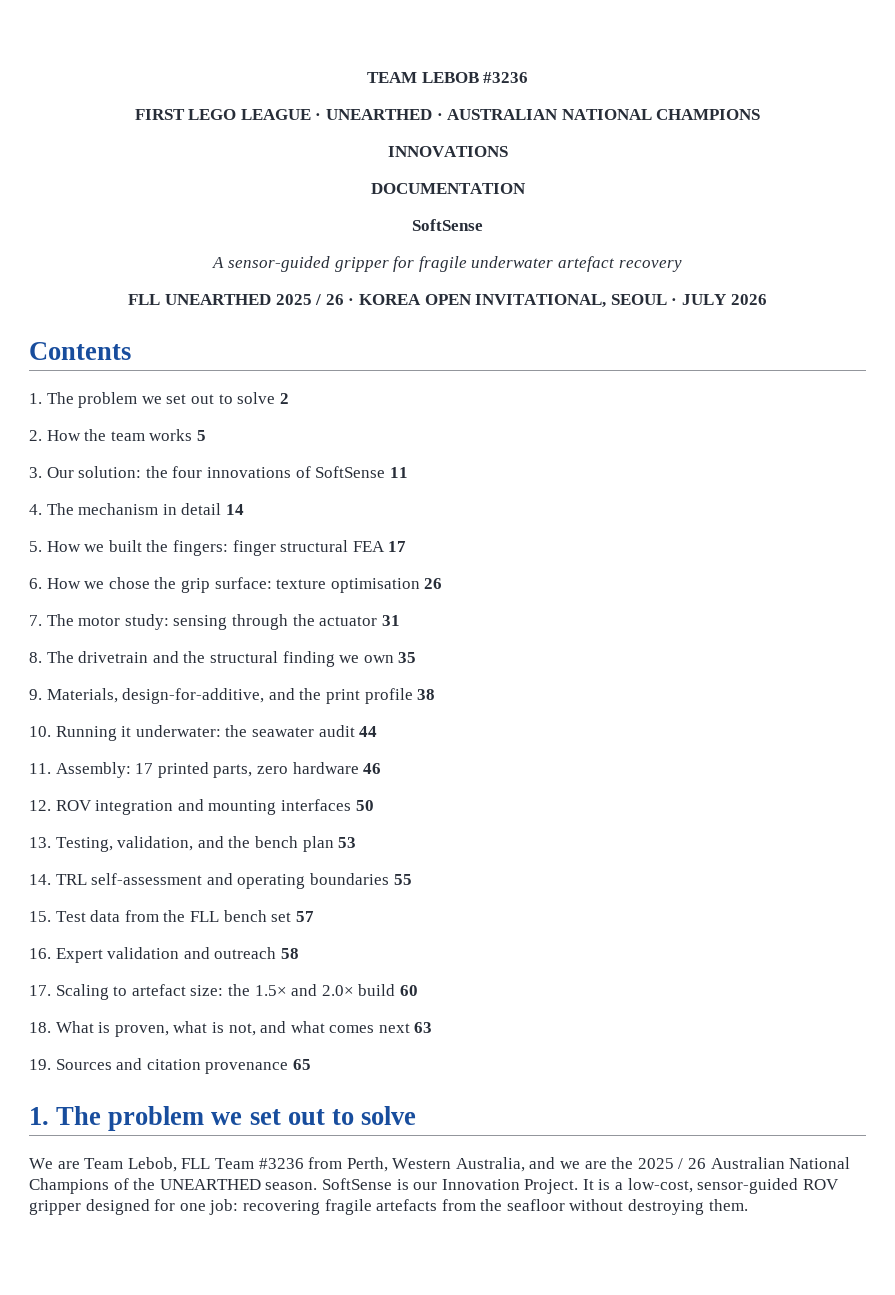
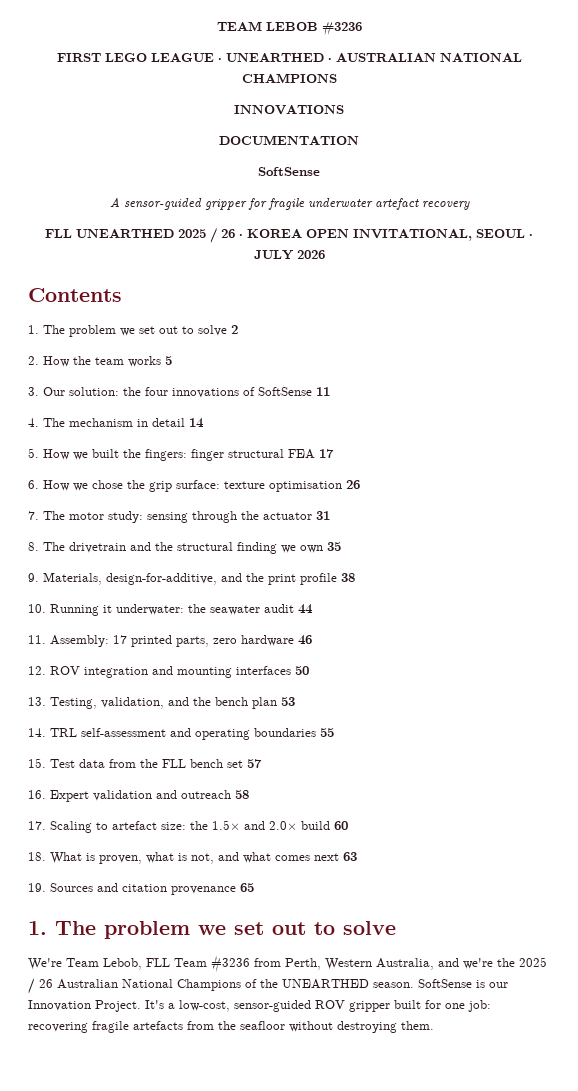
[29,1158,80,1169] We are -> [28,958,62,970] We're
[560,1161,607,1169] we are -> [463,958,493,969] we're
[582,1179,611,1190] It is -> [145,1000,164,1009] It's
[85,1199,150,1215] designed -> [394,1000,421,1009] built

